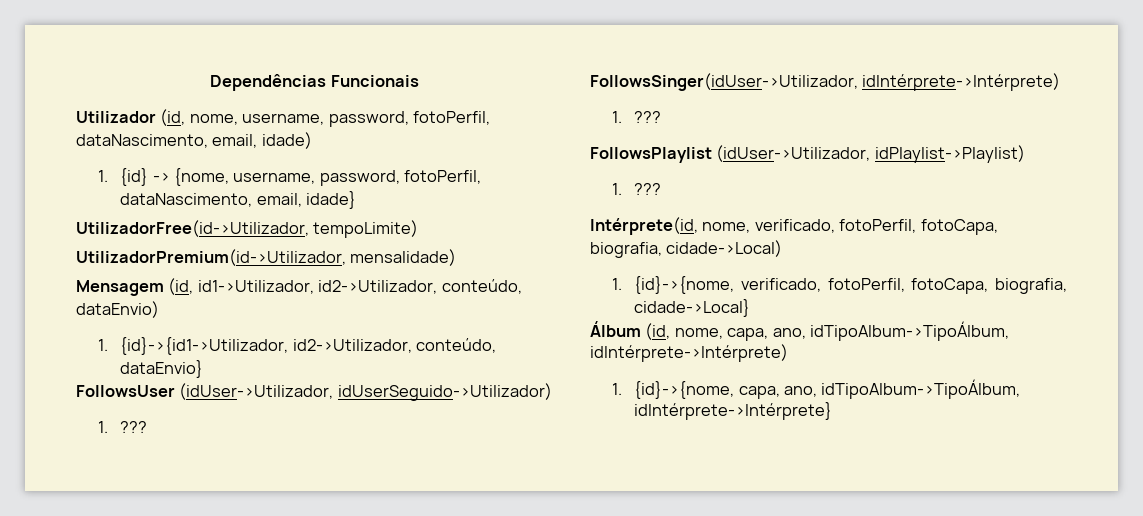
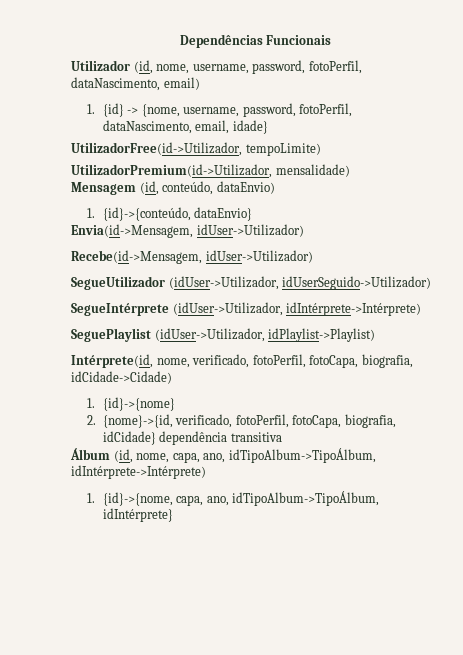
[212,132,312,149] email, idade) -> [163,77,200,90] email)
[197,280,438,294] id1->Utilizador, id2->Utilizador, -> (159, 188) none
[120,337,496,355] [120,360,204,378] [76,383,552,401] [98,421,148,433] [590,73,1061,91] [612,111,662,123] [590,147,712,163] {id}->{id1->Utilizador, id2->Utilizador, conteúdo, dataEnvio} // FollowsUser (idUser->Utilizador, idUserSeguido->Utilizador) // 1. ??? // FollowsSinger(idUser->Utilizador, idIntérprete->Intérprete) // 1. ??? // FollowsPlaylist -> [102,207,253,221] [71,224,304,238] [71,250,313,264] [71,276,432,290] [71,302,422,316] [71,328,151,342] {id}->{conteúdo, dataEnvio} // Envia(id->Mensagem, idUser->Utilizador) // Recebe(id->Mensagem, idUser->Utilizador) // SegueUtilizador (idUser->Utilizador, idUserSeguido->Utilizador) // SegueIntérprete (idUser->Utilizador, idIntérprete->Intérprete) // SeguePlaylist
[612,183,662,195] // 1. ??? -> (376, 335) none
[666,240,783,257] [612,276,1067,294] [634,299,751,317] cidade->Local) // 1. {id}->{nome, verificado, fotoPerfil, fotoCapa, biografia, cidade->Local} -> [71,371,172,384] [86,397,175,411] [86,414,396,428] [102,431,282,445] idCidade->Cidade) // 1. {id}->{nome} // 2. {nome}->{id, verificado, fotoPerfil, fotoCapa, biografia, idCidade} dependência transitiva
[634,402,833,420] idIntérprete->Intérprete} -> [102,508,173,522] idIntérprete}

